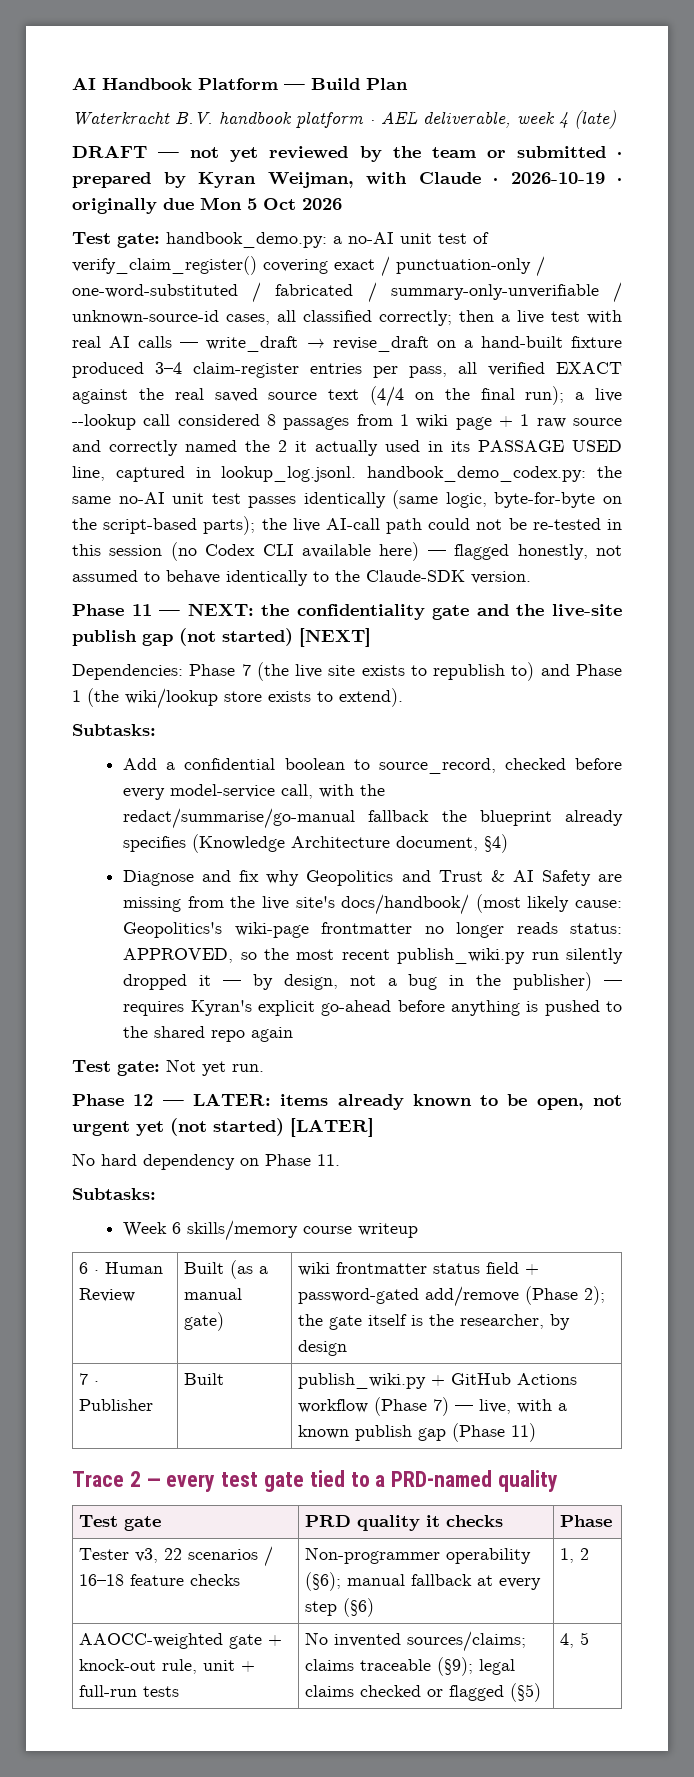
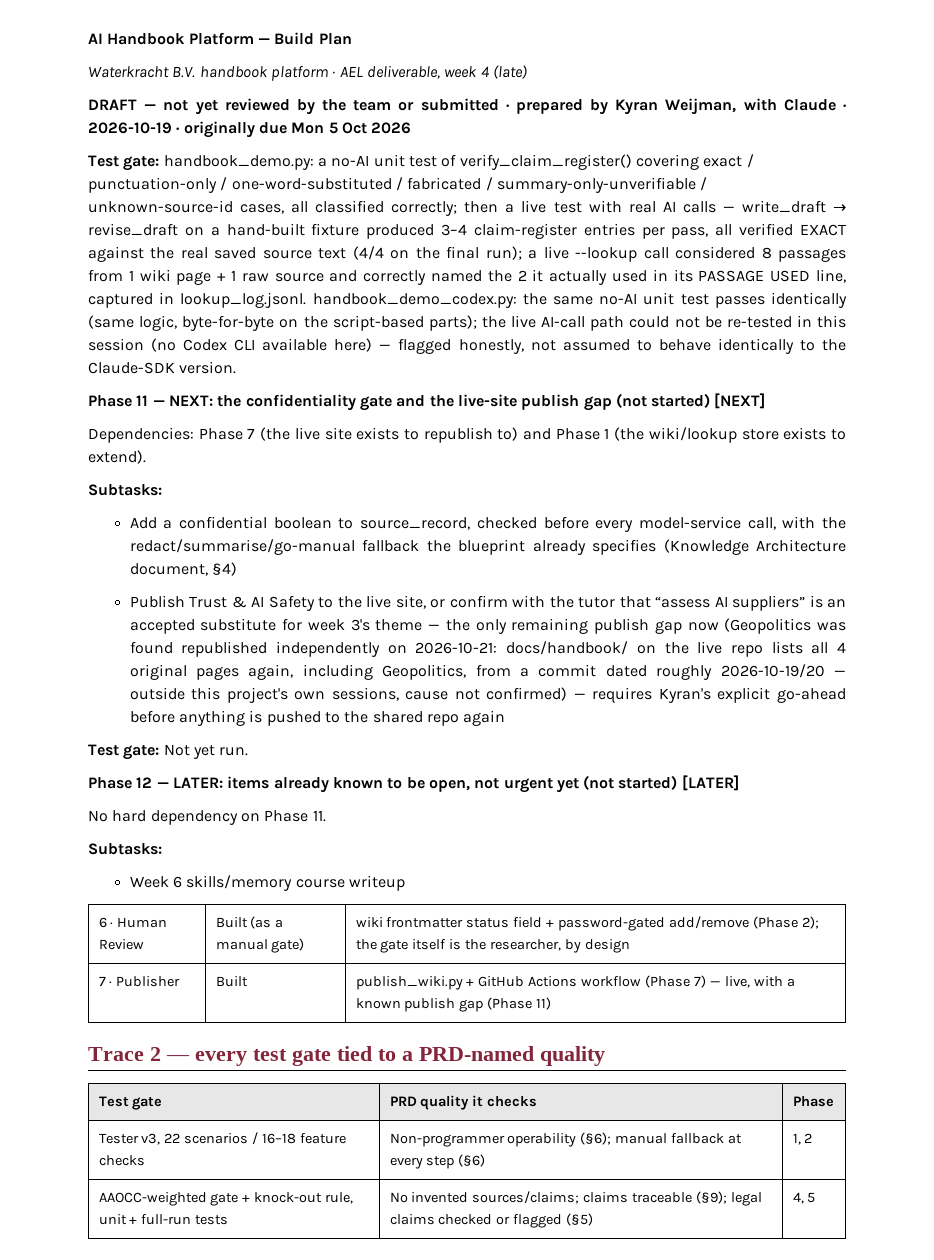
[123,870,622,886] [123,894,622,915] [123,922,623,938] [123,948,624,964] [123,972,593,991] Diagnose and fix why Geopolitics and Trust & AI Safety are missing from the live site's docs/handbook/ (most likely cause: Geopolitics's wiki-page frontmatter no longer reads status: APPROVED, so the most recent publish_wiki.py run silently dropped it — by design, not a bug in the publisher) -> [129,595,846,611] [129,618,846,634] [129,641,847,657] [129,664,846,680] [129,687,568,703] Publish Trust & AI Safety to the live site, or confirm with the tutor that “assess AI suppliers” is an accepted substitute for week 3's theme — the only remaining publish gap now (Geopolitics was found republished independently on 2026-10-21: docs/handbook/ on the live repo lists all 4 original pages again, including Geopolitics, from a commit dated roughly 2026-10-19/20 — outside this project's own sessions, cause not confirmed)

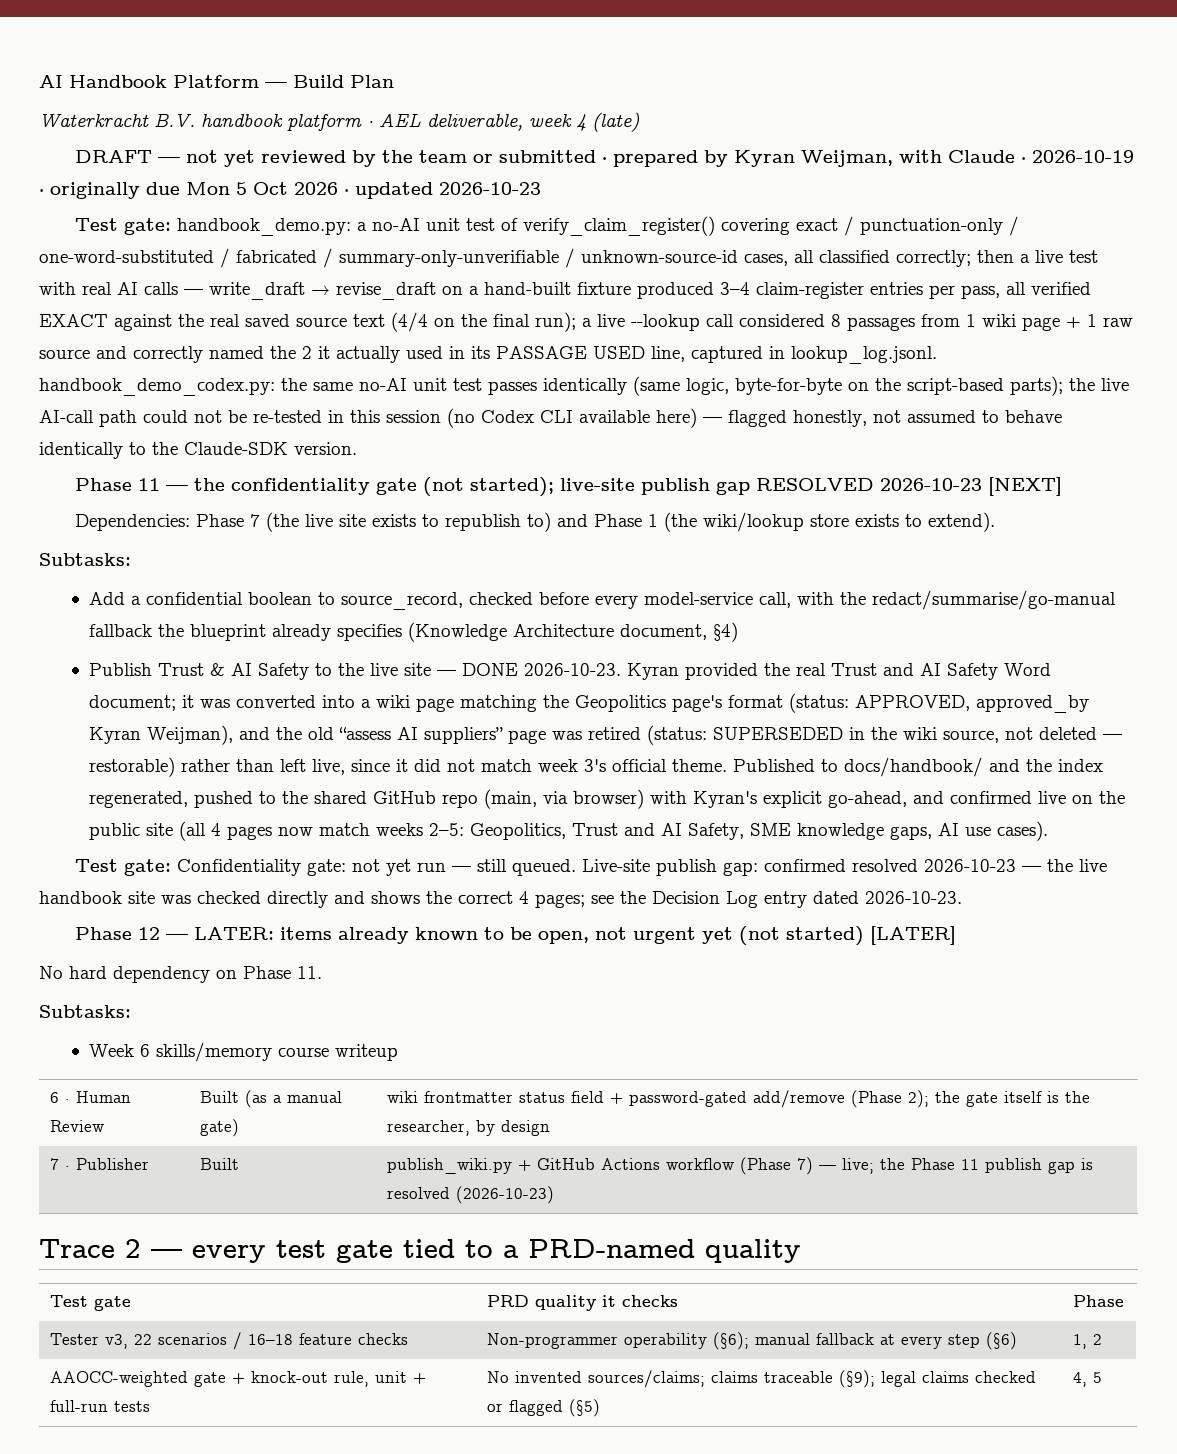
(412, 128) none -> [344,182,541,199] · updated 2026-10-23
[168,395,213,406] NEXT: -> (188, 488) none
[396,395,454,407] and the -> [422,477,554,497] (not started);
[615,393,711,408] (not started) -> [755,478,982,491] RESOLVED 2026-10-23
[395,595,846,611] [129,618,846,634] [129,641,847,657] [129,664,846,680] [129,687,847,703] [129,710,506,726] [88,744,249,760] site, or confirm with the tutor that “assess AI suppliers” is an accepted substitute for week 3's theme — the only remaining publish gap now (Geopolitics was found republished independently on 2026-10-21: docs/handbook/ on the live repo lists all 4 original pages again, including Geopolitics, from a commit dated roughly 2026-10-19/20 — outside this project's own sessions, cause not confirmed) — requires Kyran's explicit go-ahead before anything is pushed to the shared repo again // Test gate: Not yet run. -> [404,663,1052,680] [89,693,1090,713] [89,725,1123,745] [89,757,1104,777] [89,789,1126,809] [89,821,1049,841] [74,859,1107,876] [39,891,962,908] site — DONE 2026-10-23. Kyran provided the real Trust and AI Safety Word document; it was converted into a wiki page matching the Geopolitics page's format (status: APPROVED, approved_by Kyran Weijman), and the old “assess AI suppliers” page was retired (status: SUPERSEDED in the wiki source, not deleted — restorable) rather than left live, since it did not match week 3's official theme. Published to docs/handbook/ and the index regenerated, pushed to the shared GitHub repo (main, via browser) with Kyran's explicit go-ahead, and confirmed live on the public site (all 4 pages now match weeks 2–5: Geopolitics, Trust and AI Safety, SME knowledge gaps, AI use cases). // Test gate: Confidentiality gate: not yet run — still queued. Live-site publish gap: confirmed resolved 2026-10-23 — the live handbook site was checked directly and shows the correct 4 pages; see the Decision Log entry dated 2026-10-23.
[724,976,795,988] [355,997,552,1012] live, with a known publish gap (Phase 11) -> [842,1158,1094,1174] [387,1186,555,1204] live; the Phase 11 publish gap is resolved (2026-10-23)

